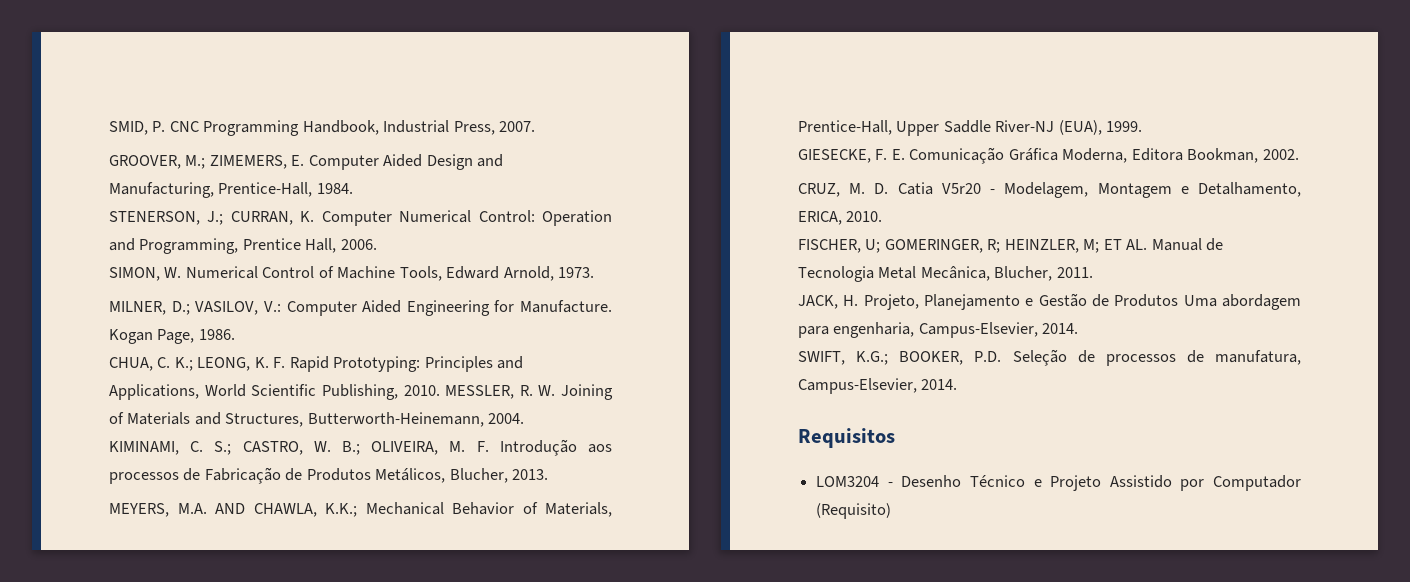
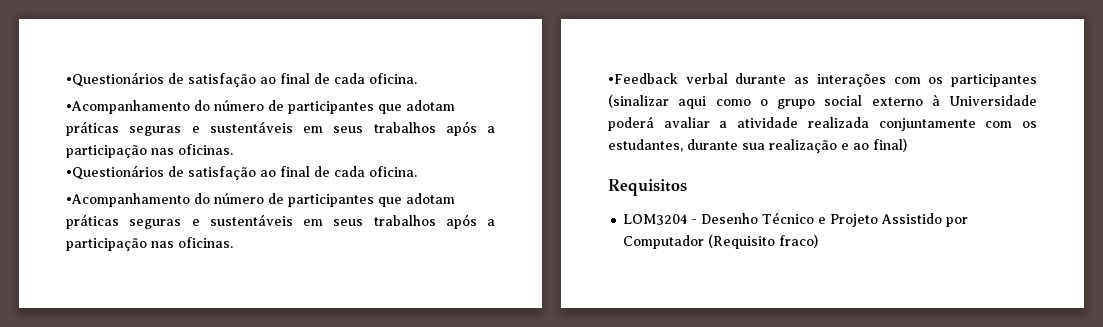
[109,120,536,136] [109,154,504,170] [109,182,353,198] [109,210,612,226] [109,238,377,254] [109,266,595,281] [109,300,612,316] [109,329,235,344] [109,356,524,372] [109,384,613,400] [109,412,525,427] [109,439,612,456] [109,467,549,484] [109,502,612,517] [798,120,1143,136] [798,147,1299,164] [798,182,1301,198] [798,211,883,225] [798,238,1224,253] [798,266,1093,282] [798,293,1301,310] [798,322,1079,338] [798,349,1301,366] [798,378,958,394] SMID, P. CNC Programming Handbook, Industrial Press, 2007. // GROOVER, M.; ZIMEMERS, E. Computer Aided Design and Manufacturing, Prentice-Hall, 1984. // STENERSON, J.; CURRAN, K. Computer Numerical Control: Operation and Programming, Prentice Hall, 2006. // SIMON, W. Numerical Control of Machine Tools, Edward Arnold, 1973. // MILNER, D.; VASILOV, V.: Computer Aided Engineering for Manufacture. Kogan Page, 1986. // CHUA, C. K.; LEONG, K. F. Rapid Prototyping: Principles and Applications, World Scientific Publishing, 2010. MESSLER, R. W. Joining of Materials and Structures, Butterworth-Heinemann, 2004. // KIMINAMI, C. S.; CASTRO, W. B.; OLIVEIRA, M. F. Introdução aos processos de Fabricação de Produtos Metálicos, Blucher, 2013. // MEYERS, M.A. AND CHAWLA, K.K.; Mechanical Behavior of Materials, Prentice-Hall, Upper Saddle River-NJ (EUA), 1999. // GIESECKE, F. E. Comunicação Gráfica Moderna, Editora Bookman, 2002. // CRUZ, M. D. Catia V5r20 - Modelagem, Montagem e Detalhamento, ERICA, 2010. // FISCHER, U; GOMERINGER, R; HEINZLER, M; ET AL. Manual de Tecnologia Metal Mecânica, Blucher, 2011. // JACK, H. Projeto, Planejamento e Gestão de Produtos Uma abordagem para engenharia, Campus-Elsevier, 2014. // SWIFT, K.G.; BOOKER, P.D. Seleção de processos de manufatura, Campus-Elsevier, 2014. -> [66,72,417,87] [66,100,455,114] [66,121,495,136] [66,144,233,158] [66,165,417,180] [66,193,455,207] [66,214,495,229] [66,237,233,251] [608,73,1037,87] [608,94,1037,109] [608,116,1037,131] [608,138,907,153] •Questionários de satisfação ao final de cada oficina. // •Acompanhamento do número de participantes que adotam práticas seguras e sustentáveis em seus trabalhos após a participação nas oficinas. // •Questionários de satisfação ao final de cada oficina. // •Acompanhamento do número de participantes que adotam práticas seguras e sustentáveis em seus trabalhos após a participação nas oficinas. // •Feedback verbal durante as interações com os participantes (sinalizar aqui como o grupo social externo à Universidade poderá avaliar a atividade realizada conjuntamente com os estudantes, durante sua realização e ao final)
[816,503,892,519] (Requisito) -> [708,234,819,249] (Requisito fraco)

